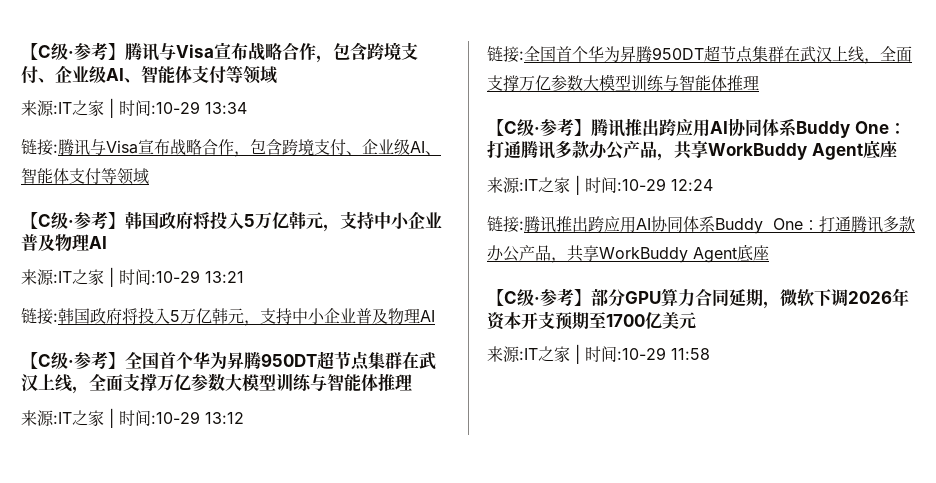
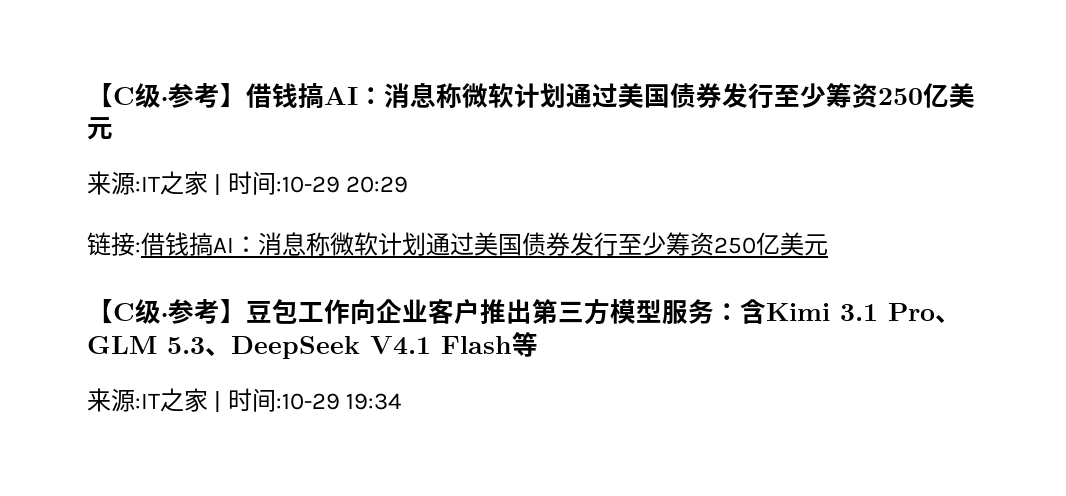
[21,42,418,63] [21,65,277,84] [21,98,247,118] [21,139,441,157] [21,168,149,185] [21,211,442,232] [21,234,107,251] [21,267,244,287] [21,307,435,326] [21,351,436,371] [21,373,412,394] [21,408,244,428] [487,45,912,64] [487,74,759,92] [487,118,906,138] [487,140,898,161] [487,175,713,195] [487,216,915,234] [487,244,769,263] [487,288,909,309] [487,311,645,330] 【C级·参考】腾讯与Visa宣布战略合作，包含跨境支付、企业级AI、智能体支付等领域 // 来源:IT之家 | 时间:10-29 13:34 // 链接:腾讯与Visa宣布战略合作，包含跨境支付、企业级AI、智能体支付等领域 // 【C级·参考】韩国政府将投入5万亿韩元，支持中小企业普及物理AI // 来源:IT之家 | 时间:10-29 13:21 // 链接:韩国政府将投入5万亿韩元，支持中小企业普及物理AI // 【C级·参考】全国首个华为昇腾950DT超节点集群在武汉上线，全面支撑万亿参数大模型训练与智能体推理 // 来源:IT之家 | 时间:10-29 13:12 // 链接:全国首个华为昇腾950DT超节点集群在武汉上线，全面支撑万亿参数大模型训练与智能体推理 // 【C级·参考】腾讯推出跨应用AI协同体系Buddy One：打通腾讯多款办公产品，共享WorkBuddy Agent底座 // 来源:IT之家 | 时间:10-29 12:24 // 链接:腾讯推出跨应用AI协同体系Buddy One：打通腾讯多款办公产品，共享WorkBuddy Agent底座 // 【C级·参考】部分GPU算力合同延期，微软下调2026年资本开支预期至1700 -> [87,82,923,109] 【C级·参考】借钱搞AI：消息称微软计划通过美国债券发行至少筹资250
[671,348,710,360] 11:58 -> [346,176,409,193] [87,232,828,256] [87,299,961,325] [87,332,538,359] [87,388,402,412] 20:29 // 链接:借钱搞AI：消息称微软计划通过美国债券发行至少筹资250亿美元 // 【C级·参考】豆包工作向企业客户推出第三方模型服务：含Kimi 3.1 Pro、GLM 5.3、DeepSeek V4.1 Flash等 // 来源:IT之家 | 时间:10-29 19:34

